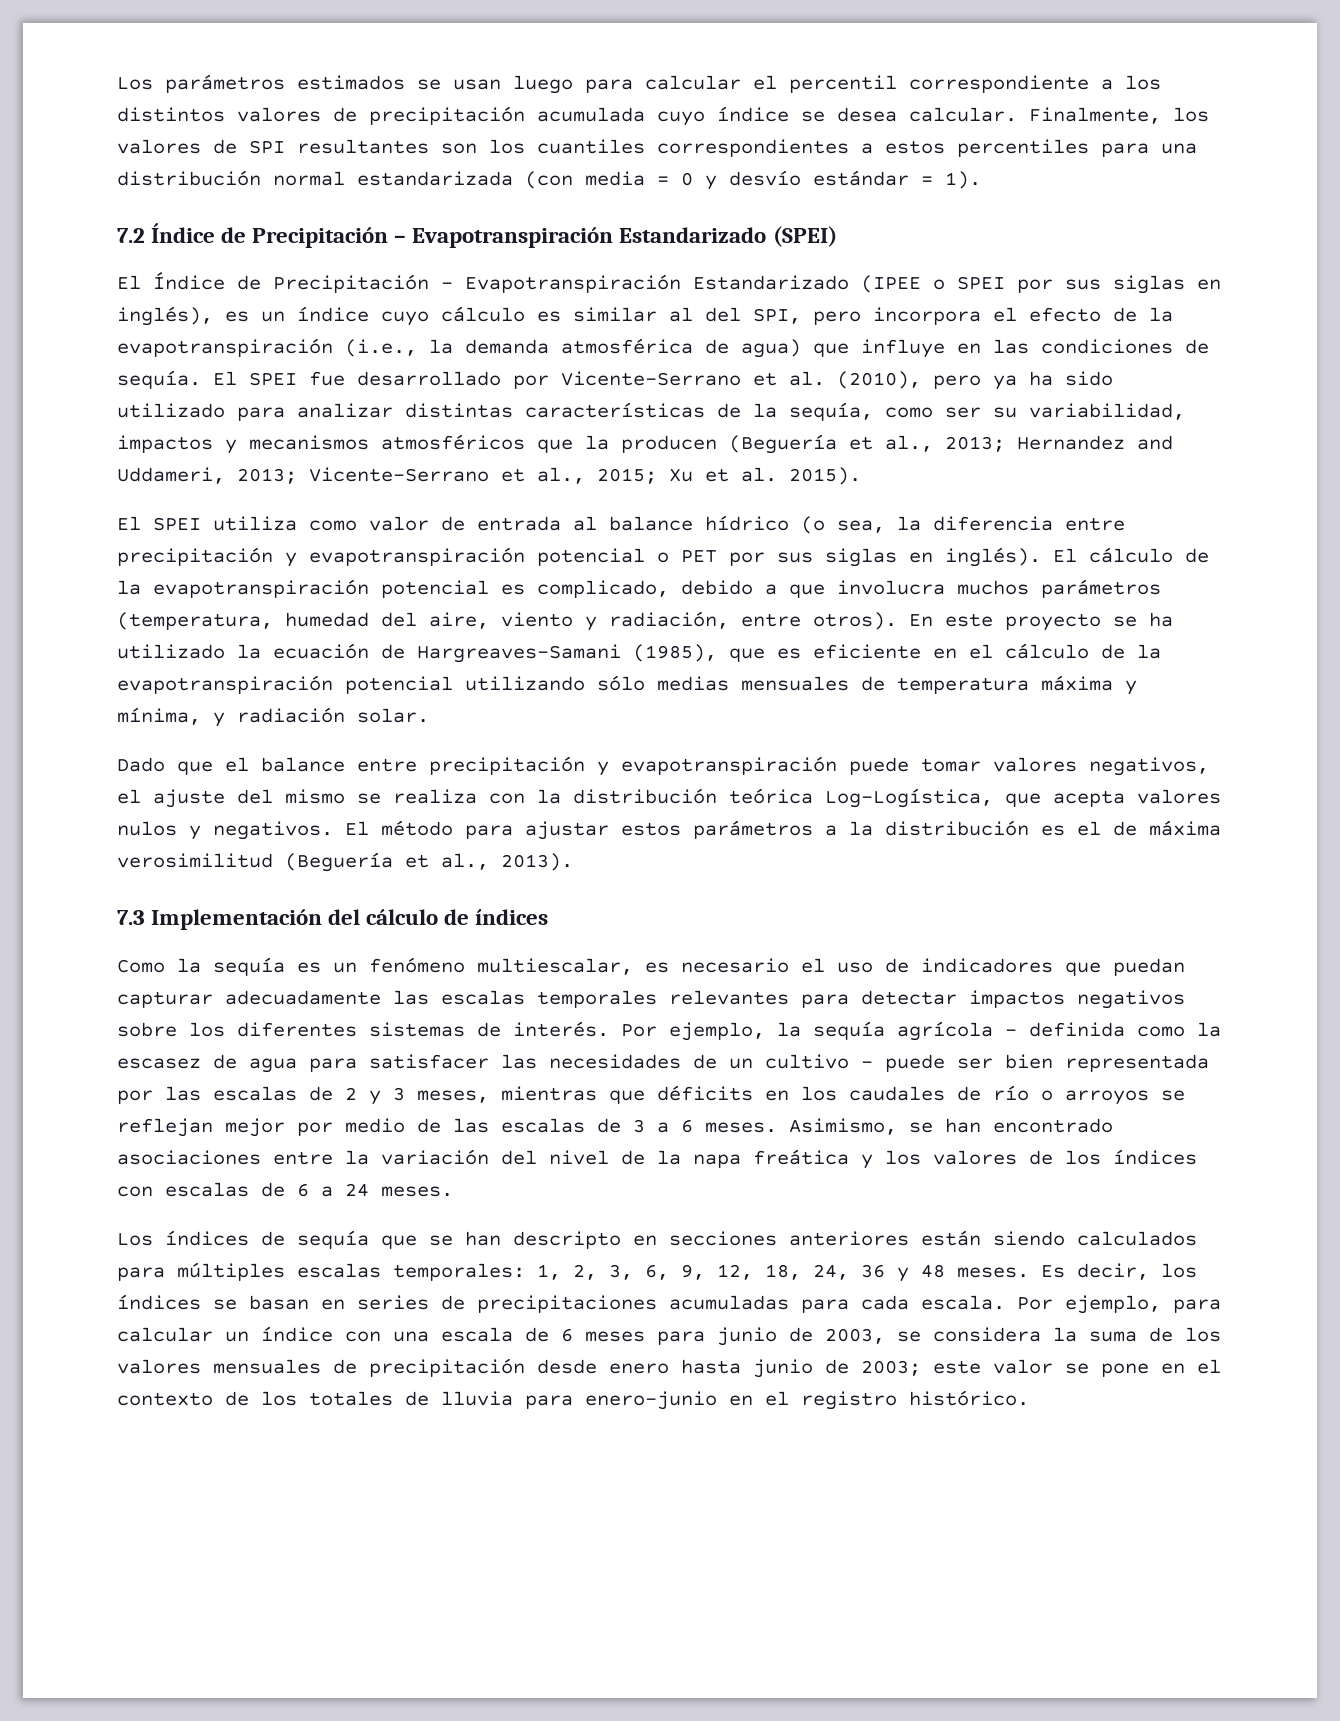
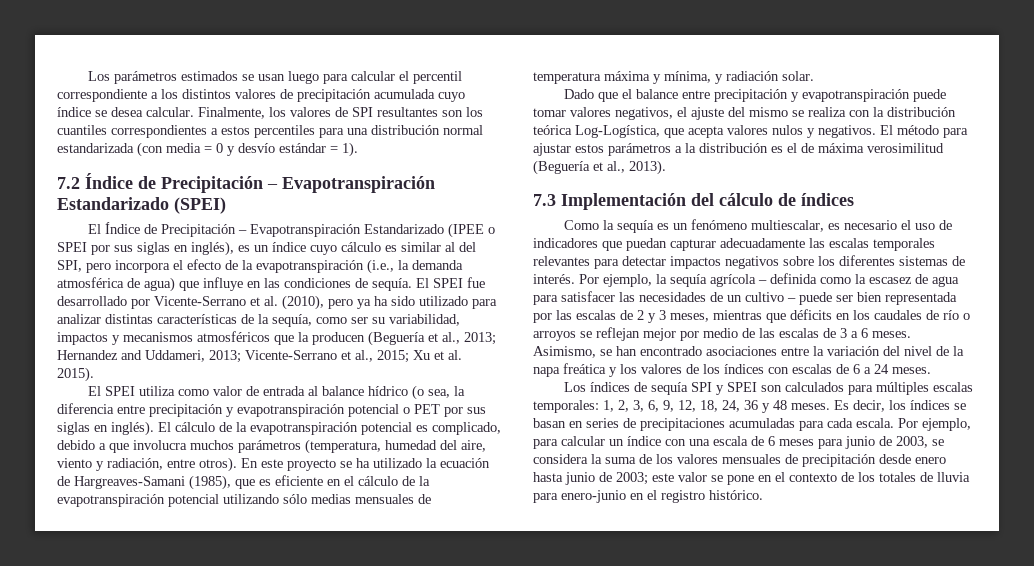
[381,1230,1065,1249] que se han descripto en secciones anteriores están siendo -> [691,382,783,395] SPI y SPEI son

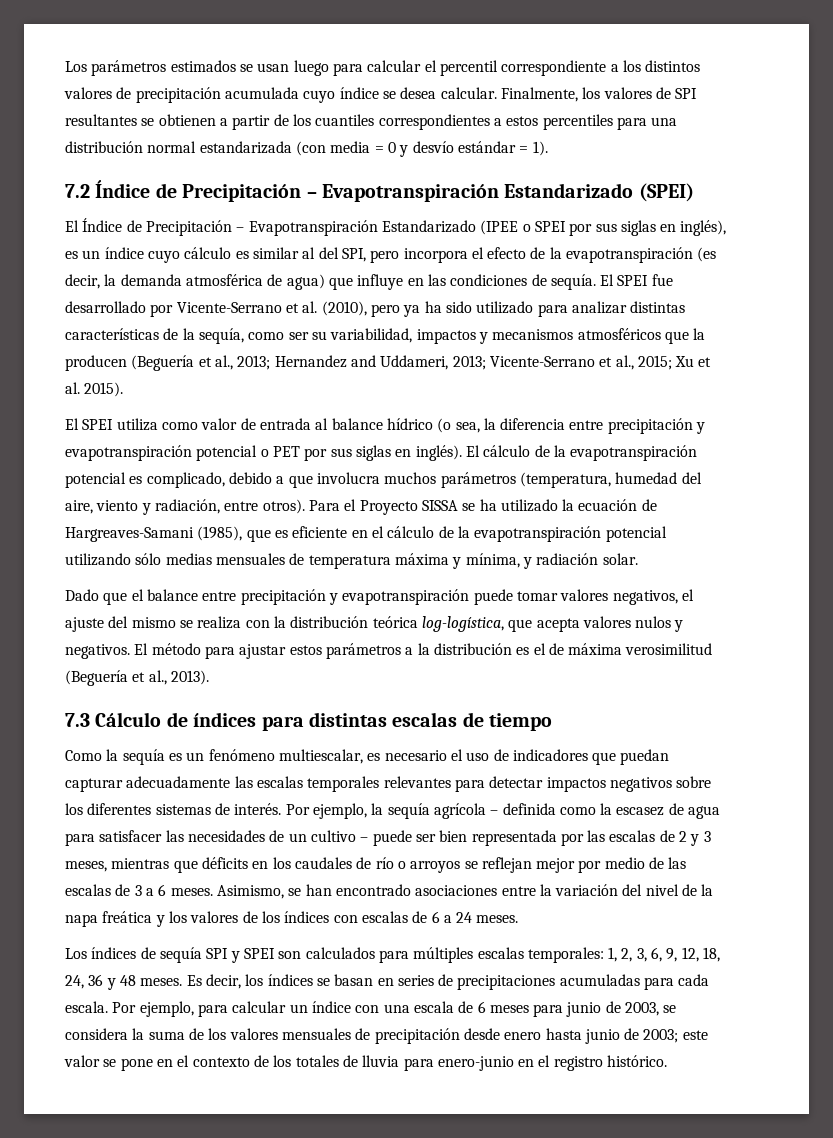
[442,110,463,117] son -> [141,114,289,130] se obtienen a partir de
[367,259,394,274] (i.e., -> [697,247,717,262] [65,274,100,289] (es decir,
[241,458,336,471] En este proyecto -> [308,499,458,515] Para el Proyecto SISSA
[575,125,660,138] Log-Logística, -> [421,616,504,632] log-logística,
[561,193,773,210] Implementación del cálculo -> [95,712,162,727] Cálculo
(854, 199) none -> [261,712,553,731] para distintas escalas de tiempo

